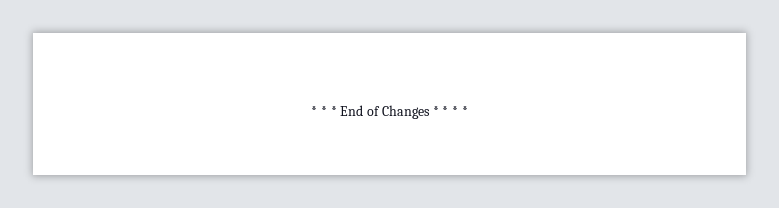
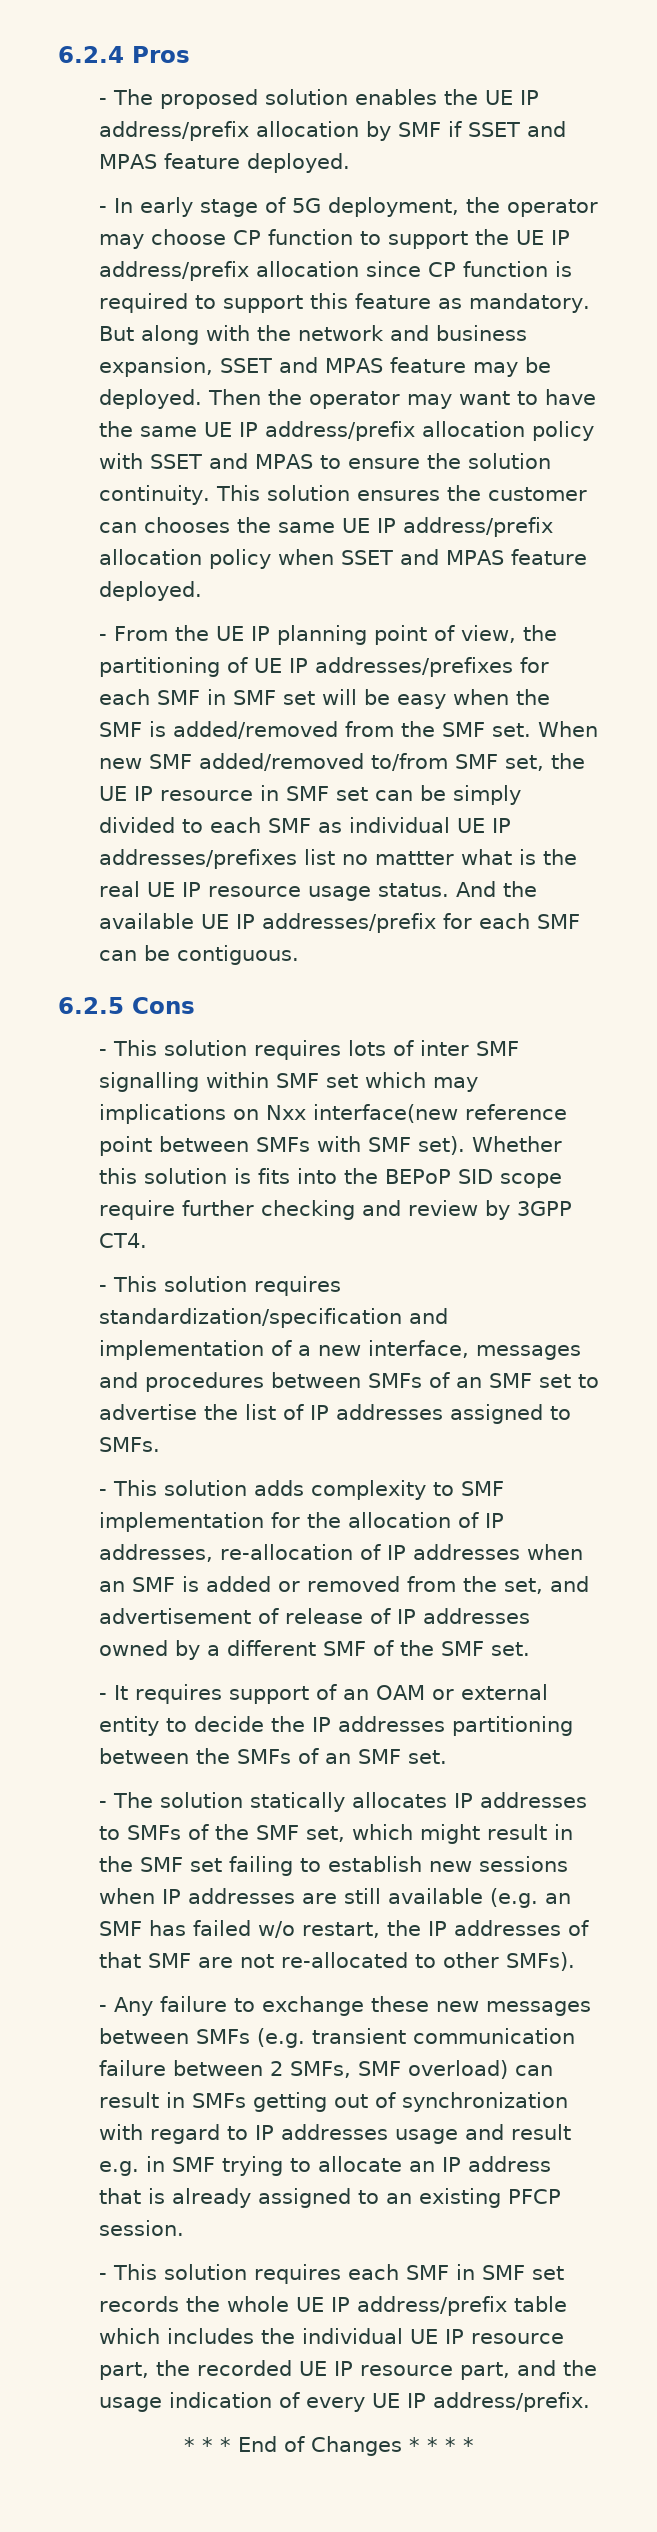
(310, 111) none -> [58,46,190,63] [98,89,539,109] [98,121,566,141] [98,153,350,173] [98,197,598,217] [98,229,570,249] [98,261,572,281] [98,293,590,313] [98,325,527,345] [98,357,551,377] [98,389,596,409] [98,421,594,441] [98,453,551,469] [98,485,587,505] [98,517,553,537] [98,549,587,569] [98,581,202,601] [98,625,557,645] [98,657,549,677] [98,689,550,709] [98,721,598,739] [98,753,585,771] [98,785,521,805] [98,817,511,833] [98,849,577,869] [98,881,537,901] [98,913,580,933] [98,945,299,965] [58,997,195,1014] [98,1040,519,1060] [98,1072,478,1092] [98,1104,567,1124] [98,1136,562,1156] [98,1168,562,1188] [98,1200,572,1220] [98,1233,147,1248] [98,1276,341,1296] [98,1308,448,1328] [98,1340,581,1360] [98,1372,599,1392] [98,1404,571,1424] [98,1437,160,1452] [98,1480,504,1500] [98,1512,504,1532] [98,1544,583,1562] [98,1576,589,1594] [98,1608,530,1624] [98,1640,530,1660] [98,1684,548,1704] [98,1716,573,1736] [98,1748,447,1764] [98,1792,587,1812] [98,1824,573,1844] [98,1856,568,1876] [98,1888,571,1908] [98,1920,589,1938] [98,1952,575,1971] [98,1996,591,2016] [98,2028,575,2048] [98,2060,553,2079] [98,2092,568,2112] [98,2124,571,2144] [98,2156,551,2176] [98,2188,561,2208] [98,2220,184,2236] [98,2264,564,2284] [98,2296,567,2316] [98,2328,564,2344] [98,2360,597,2380] [98,2392,590,2412] 6.2.4 Pros // - The proposed solution enables the UE IP address/prefix allocation by SMF if SSET and MPAS feature deployed. // - In early stage of 5G deployment, the operator may choose CP function to support the UE IP address/prefix allocation since CP function is required to support this feature as mandatory. But along with the network and business expansion, SSET and MPAS feature may be deployed. Then the operator may want to have the same UE IP address/prefix allocation policy with SSET and MPAS to ensure the solution continuity. This solution ensures the customer can chooses the same UE IP address/prefix allocation policy when SSET and MPAS feature deployed. // - From the UE IP planning point of view, the partitioning of UE IP addresses/prefixes for each SMF in SMF set will be easy when the SMF is added/removed from the SMF set. When new SMF added/removed to/from SMF set, the UE IP resource in SMF set can be simply divided to each SMF as individual UE IP addresses/prefixes list no mattter what is the real UE IP resource usage status. And the available UE IP addresses/prefix for each SMF can be contiguous. // 6.2.5 Cons // - This solution requires lots of inter SMF signalling within SMF set which may implications on Nxx interface(new reference point between SMFs with SMF set). Whether this solution is fits into the BEPoP SID scope require further checking and review by 3GPP CT4. // - This solution requires standardization/specification and implementation of a new interface, messages and procedures between SMFs of an SMF set to advertise the list of IP addresses assigned to SMFs. // - This solution adds complexity to SMF implementation for the allocation of IP addresses, re-allocation of IP addresses when an SMF is added or removed from the set, and advertisement of release of IP addresses owned by a different SMF of the SMF set. // - It requires support of an OAM or external entity to decide the IP addresses partitioning between the SMFs of an SMF set. // - The solution statically allocates IP addresses to SMFs of the SMF set, which might result in the SMF set failing to establish new sessions when IP addresses are still available (e.g. an SMF has failed w/o restart, the IP addresses of that SMF are not re-allocated to other SMFs). // - Any failure to exchange these new messages between SMFs (e.g. transient communication failure between 2 SMFs, SMF overload) can result in SMFs getting out of synchronization with regard to IP addresses usage and result e.g. in SMF trying to allocate an IP address that is already assigned to an existing PFCP session. // - This solution requires each SMF in SMF set records the whole UE IP address/prefix table which includes the individual UE IP resource part, the recorded UE IP resource part, and the usage indication of every UE IP address/prefix. //

